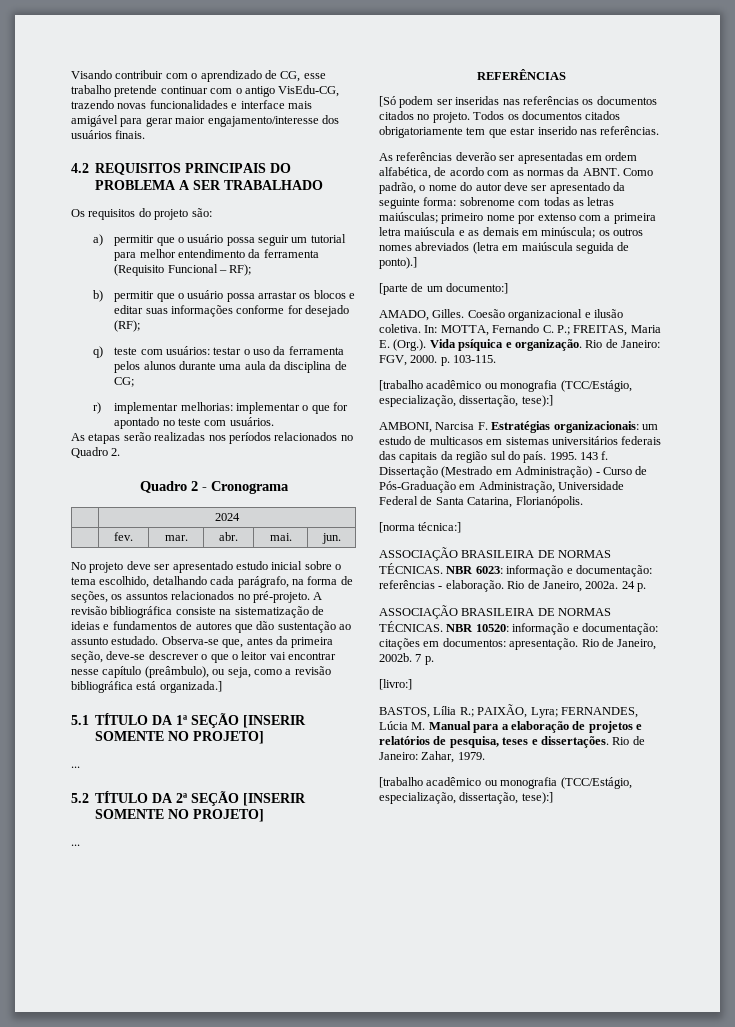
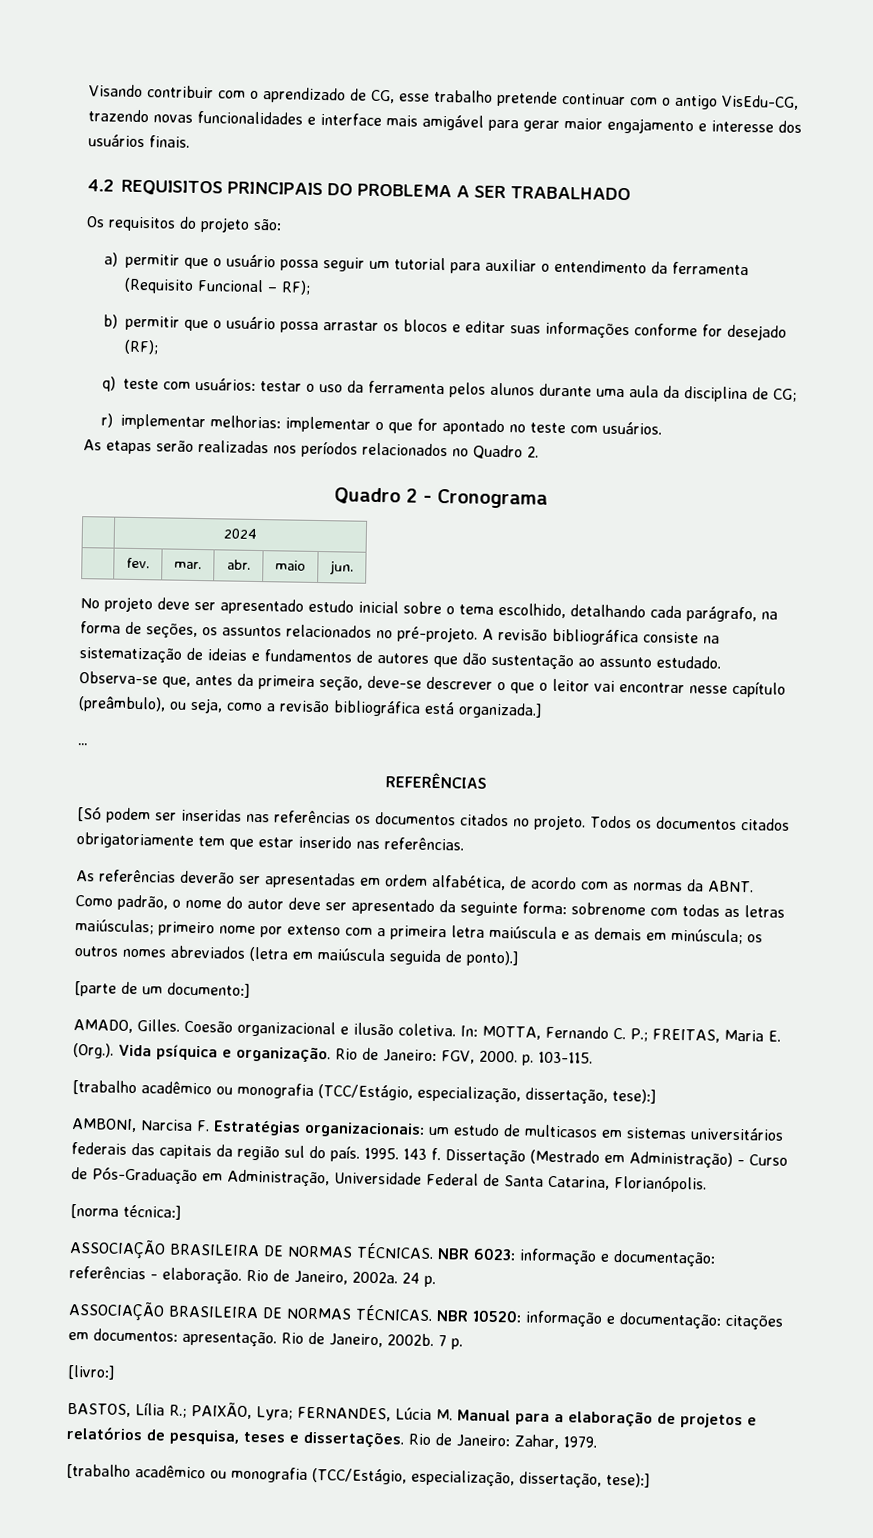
[207,116,319,127] engajamento/interesse -> [607,117,774,135] engajamento e interesse
[139,249,176,258] melhor -> [484,258,550,272] auxiliar o
[269,533,292,541] mai. -> [275,560,306,571] maio
[71,713,307,728] [95,731,265,744] [71,766,80,768] [71,791,307,806] [95,809,265,822] // 5.1 TÍTULO DA 1ª SEÇÃO [INSERIR SOMENTE NO PROJETO] // ... // 5.2 TÍTULO DA 2ª SEÇÃO [INSERIR SOMENTE NO PROJETO] -> (543, 710) none

